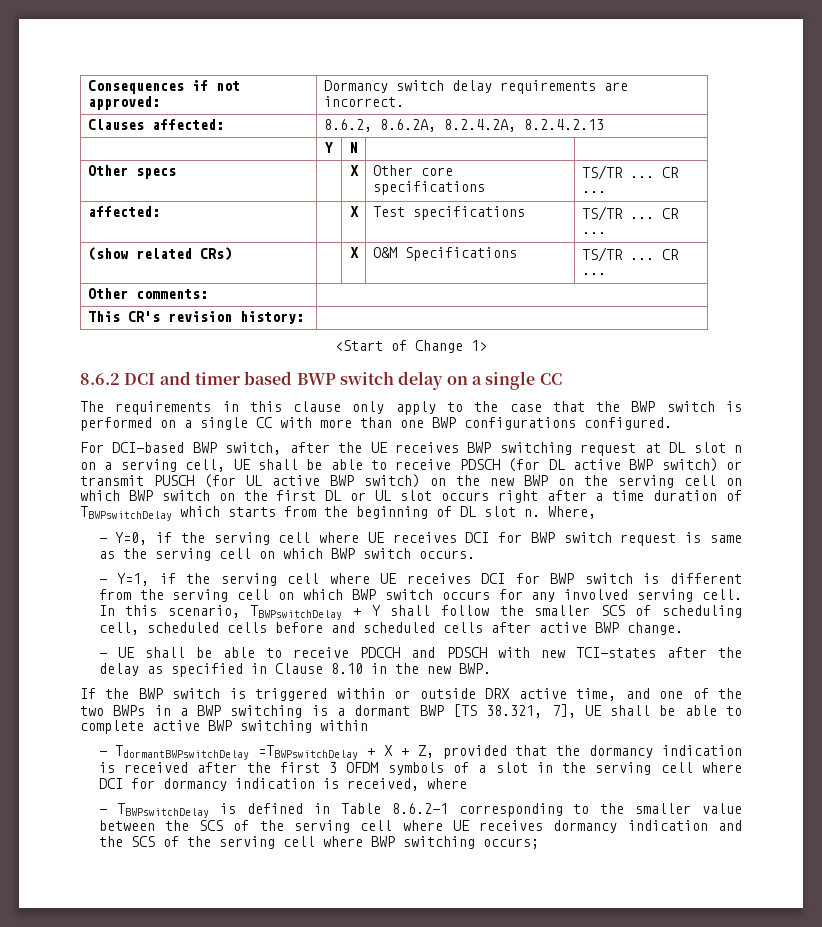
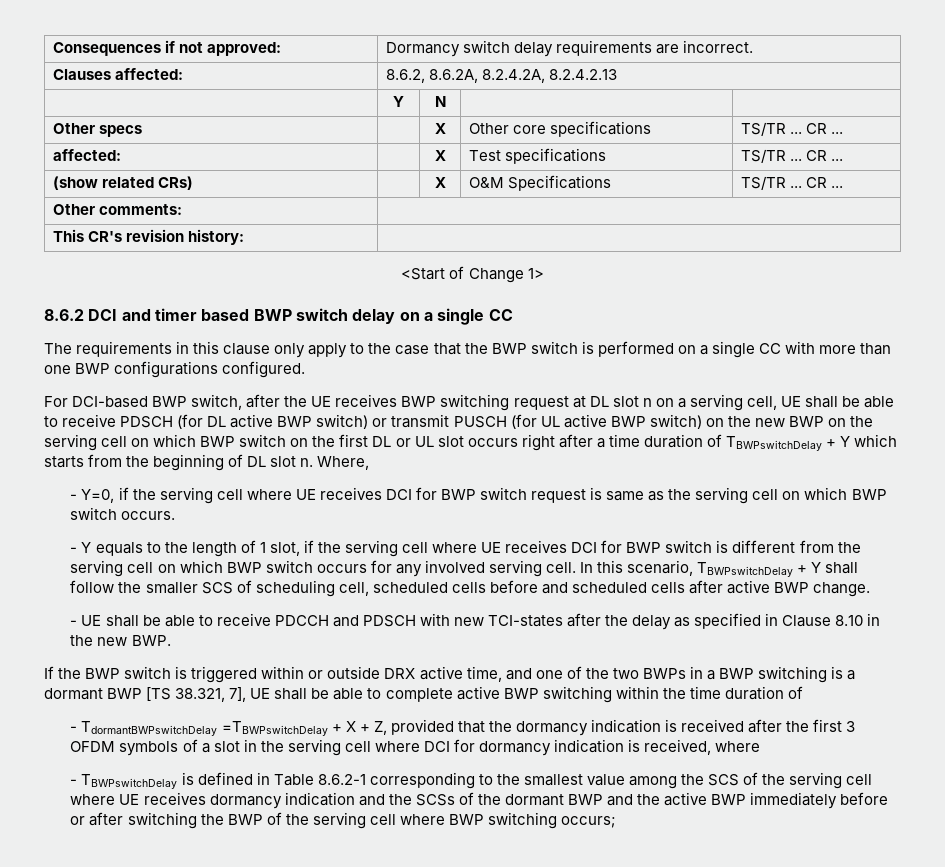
(172, 513) none -> [826,436,851,447] + Y
[117,573,150,586] Y=1, -> [81,540,300,557] Y equals to the length of 1 slot,
(368, 725) none -> [662,686,803,700] the time duration of
[635,803,743,814] [98,820,155,831] smaller value between -> [523,774,677,789] smallest value among
[130,836,155,847] SCS -> [415,792,889,809] [70,812,263,829] SCSs of the dormant BWP and the active BWP immediately before or after switching the BWP

